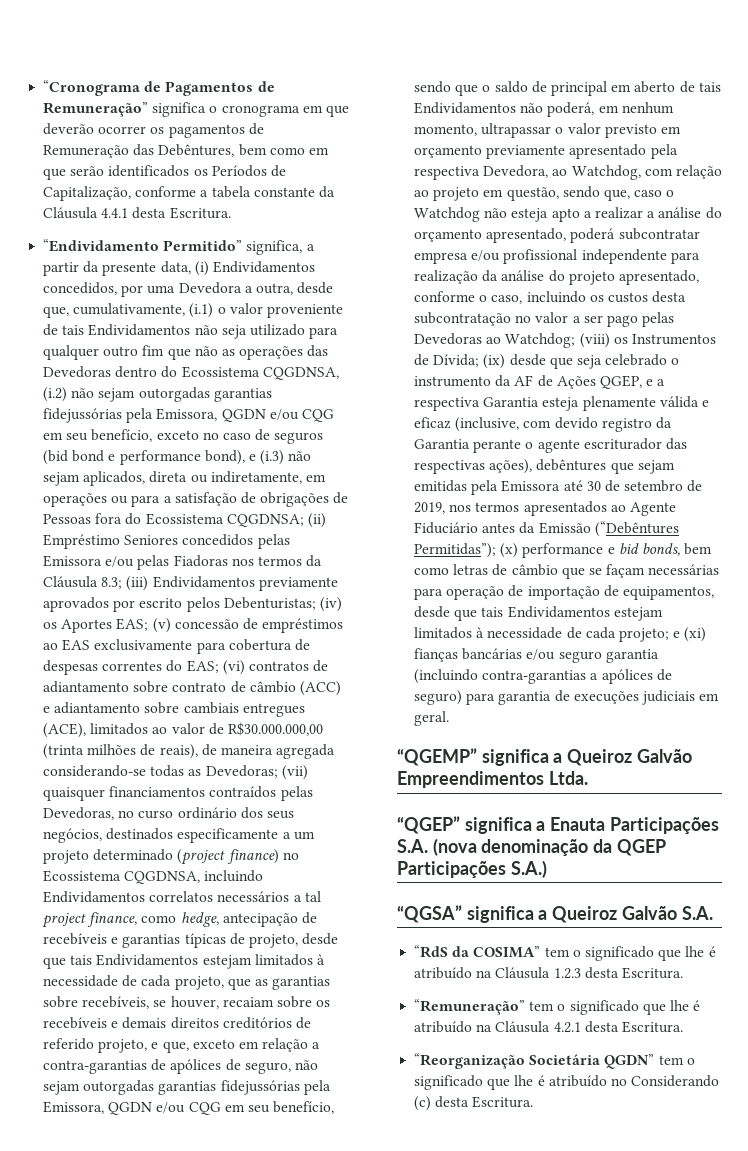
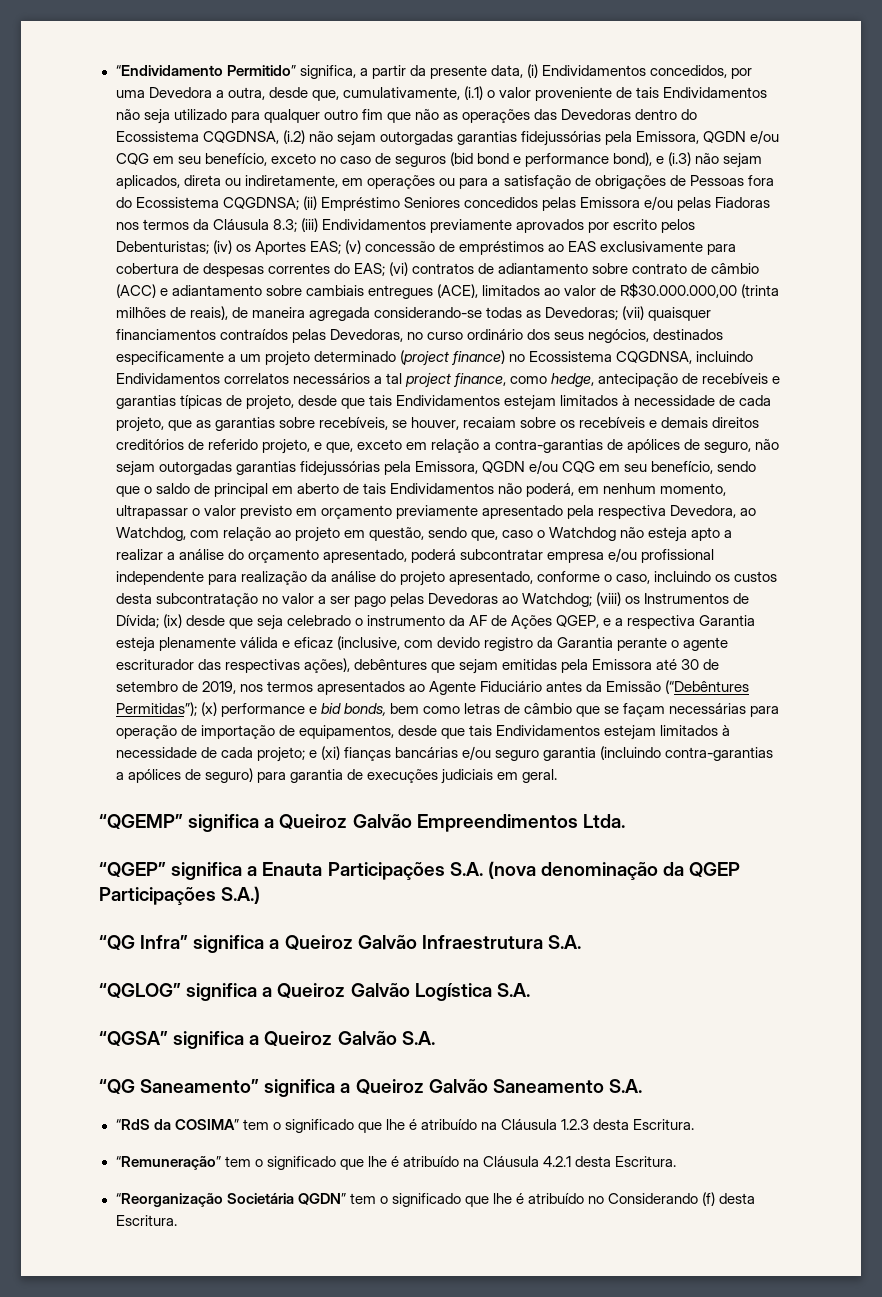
[43,80,275,96] [43,102,349,117] [43,123,264,138] [43,144,329,158] [43,165,286,180] [43,186,335,201] [43,207,231,219] “Cronograma de Pagamentos de Remuneração” significa o cronograma em que deverão ocorrer os pagamentos de Remuneração das Debêntures, bem como em que serão identificados os Períodos de Capitalização, conforme a tabela constante da Cláusula 4.4.1 desta Escritura. // -> (115, 70) none
(547, 869) none -> [99,935,581,953] [99,983,530,1001] // “QG Infra” significa a Queiroz Galvão Infraestrutura S.A. // “QGLOG” significa a Queiroz Galvão Logística S.A.
(713, 913) none -> [99,1079,642,1097] // “QG Saneamento” significa a Queiroz Galvão Saneamento S.A.
[414,1096,432,1111] (c) -> [702,1192,716,1206] (f)

